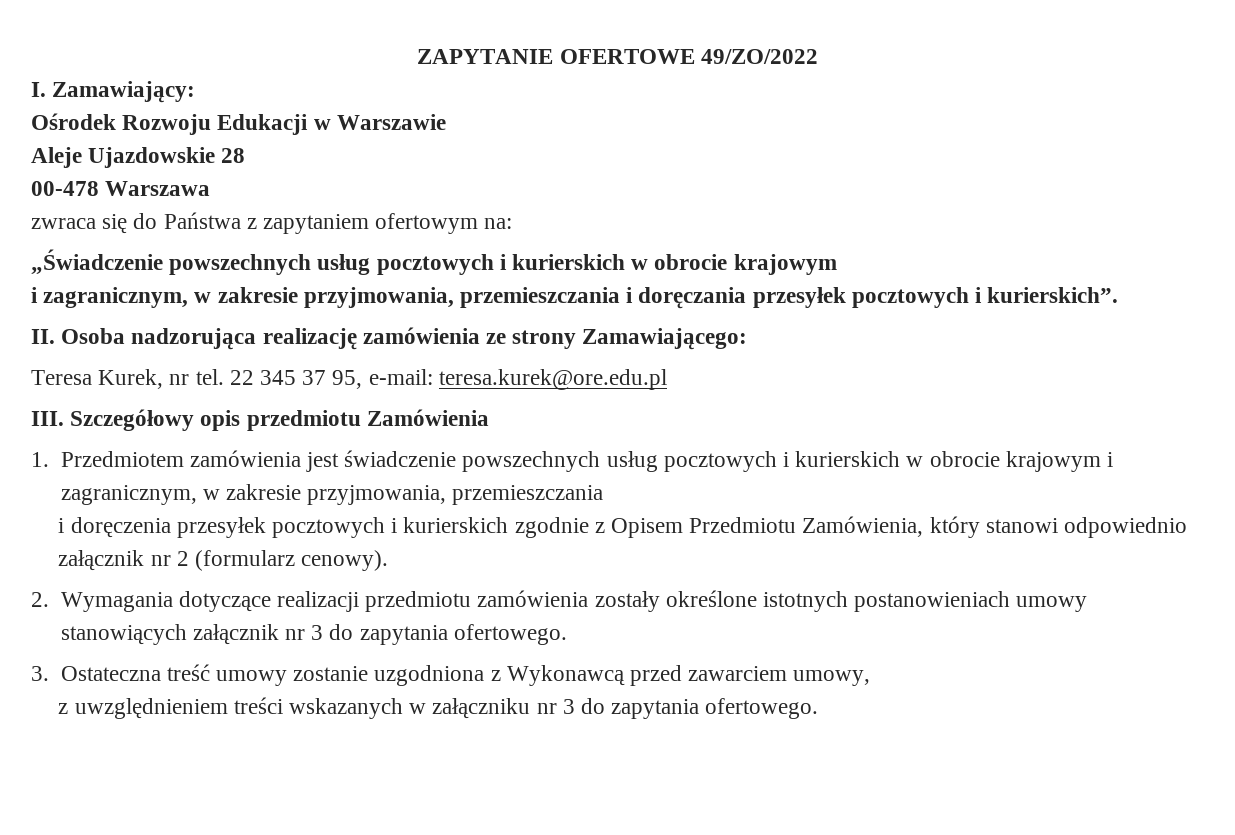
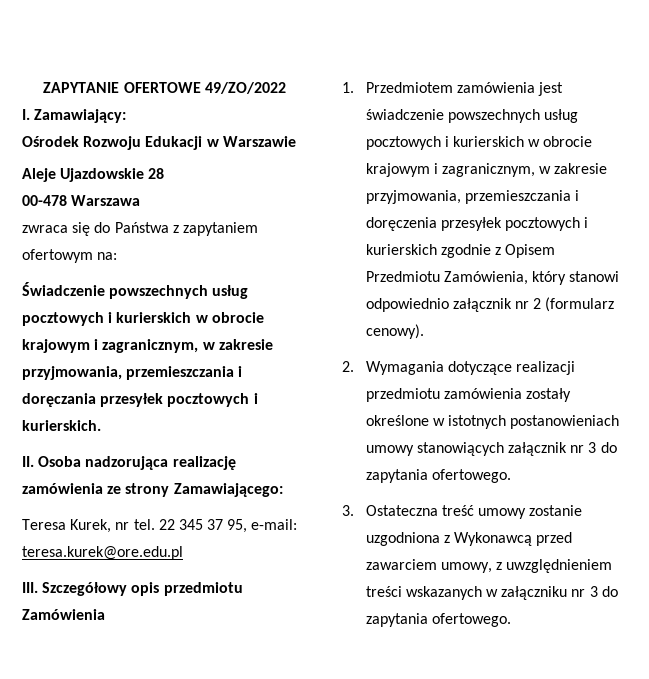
[31,249,837,275] „Świadczenie powszechnych usług pocztowych i kurierskich w obrocie krajowym // -> [22,282,249,299] [22,312,264,326] [22,339,90,353] Świadczenie powszechnych usług pocztowych i kurierskich w obrocie krajowym
[987,287,1119,303] kurierskich”. -> [22,420,101,431] kurierskich.
(604, 495) // -> (571, 197) none
(757, 598) none -> [432,418,445,426] w
(871, 678) // -> (492, 567) none

